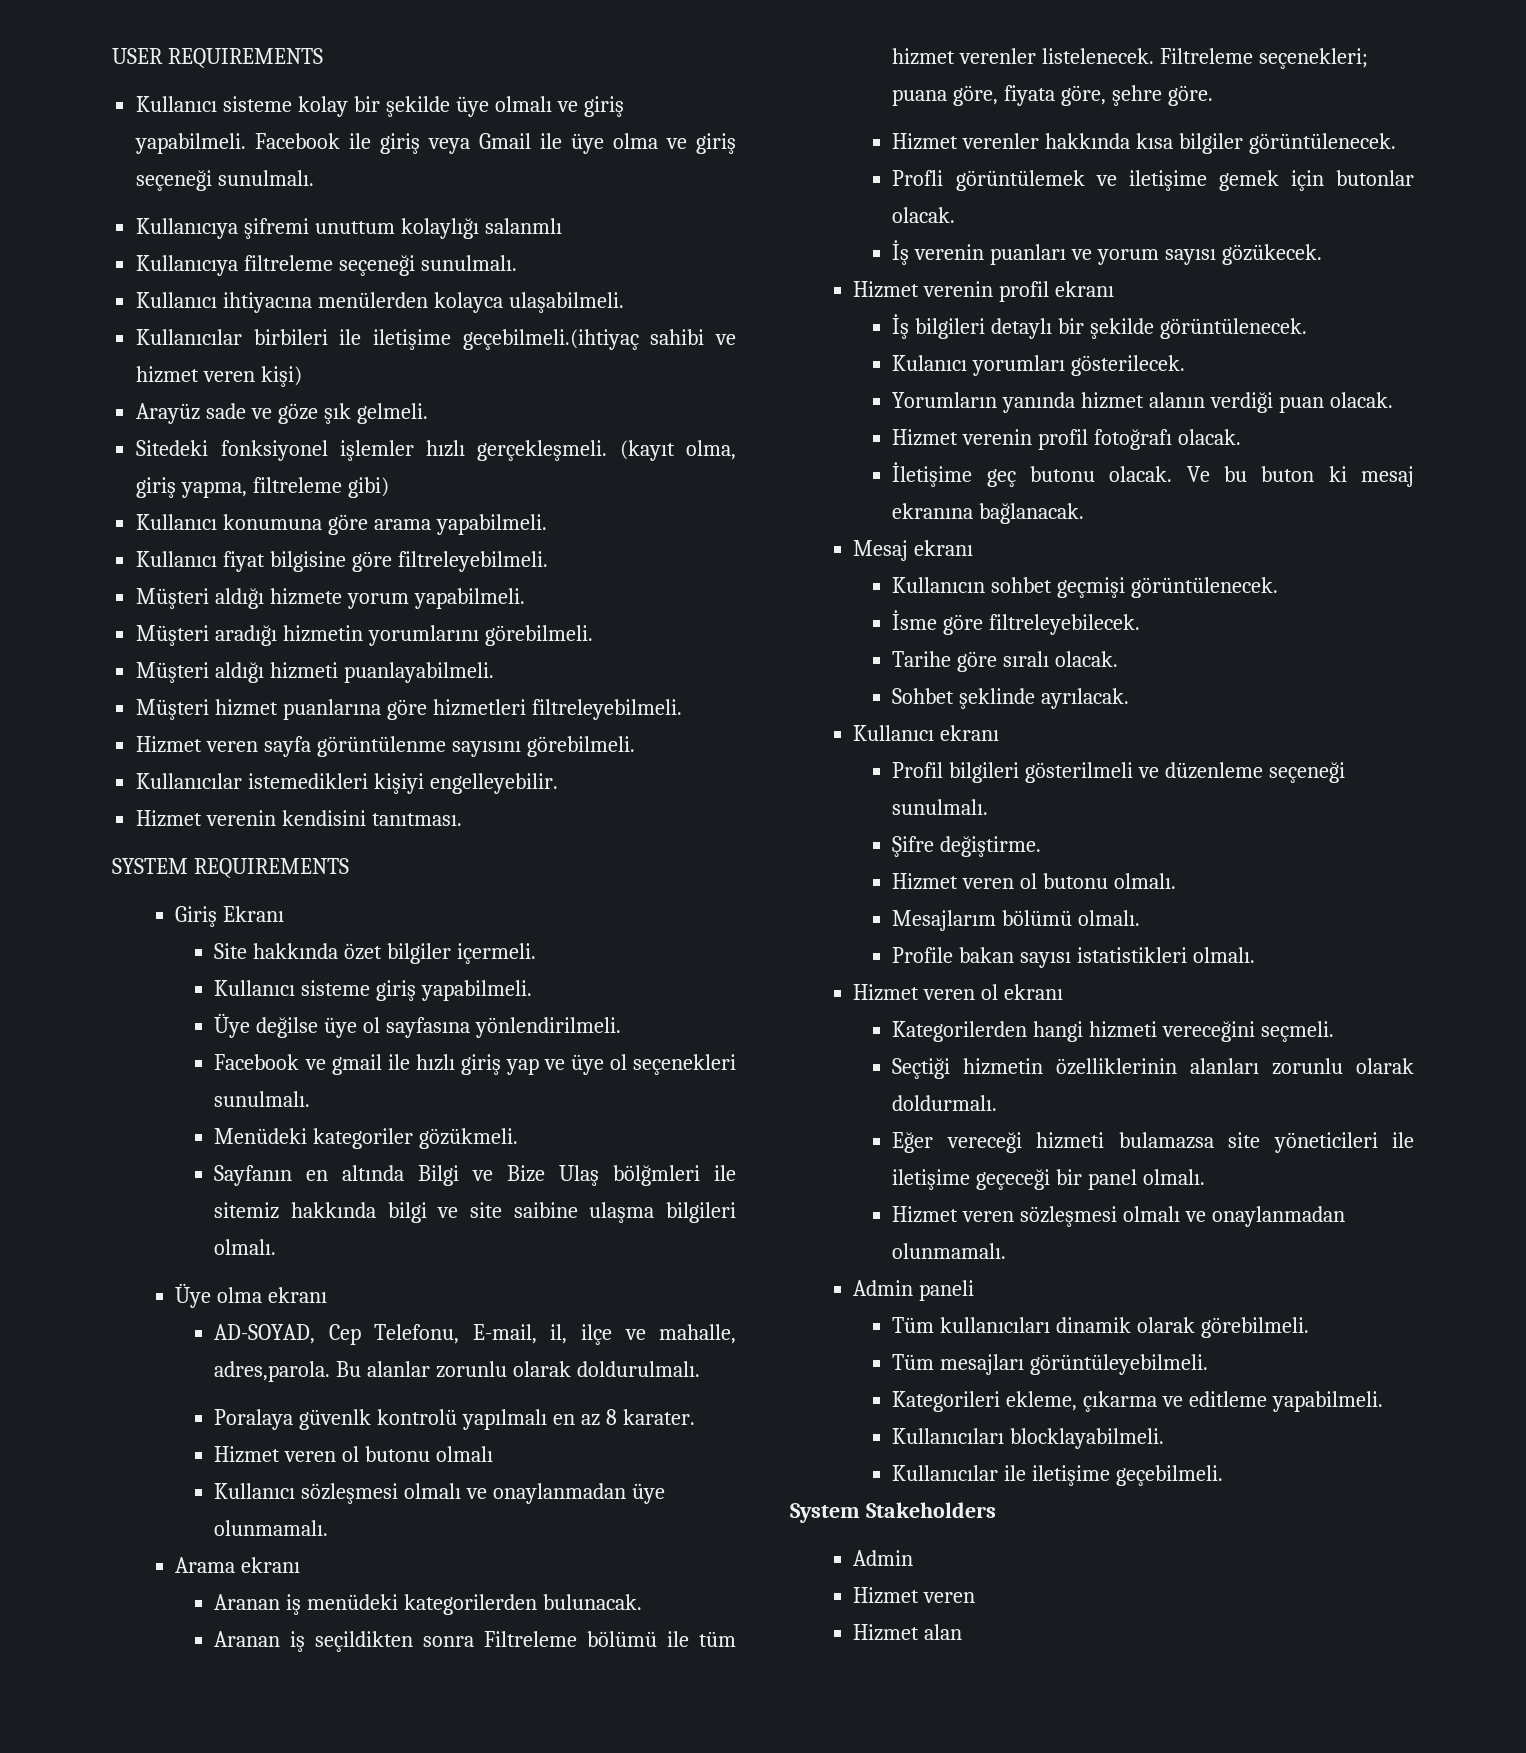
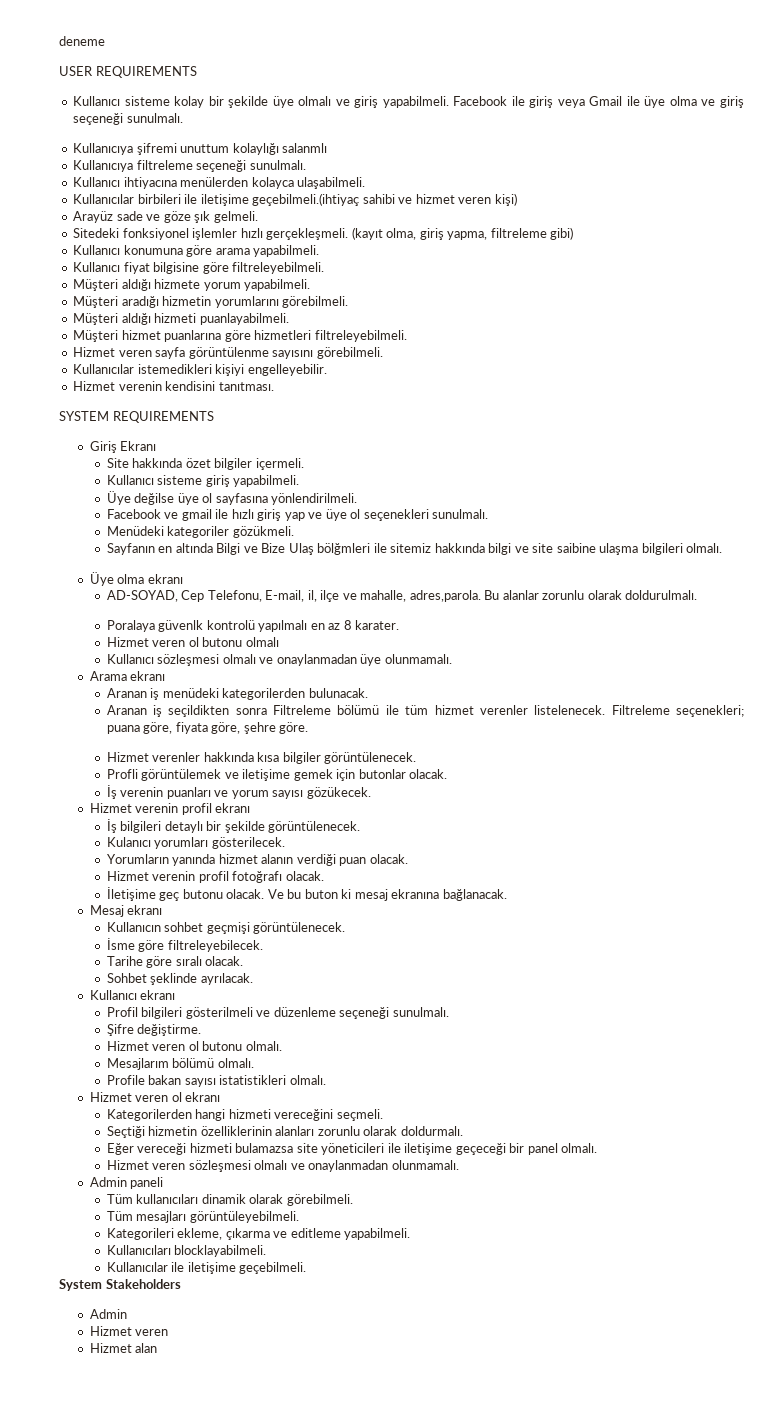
(112, 56) none -> [59,36,105,46] deneme //

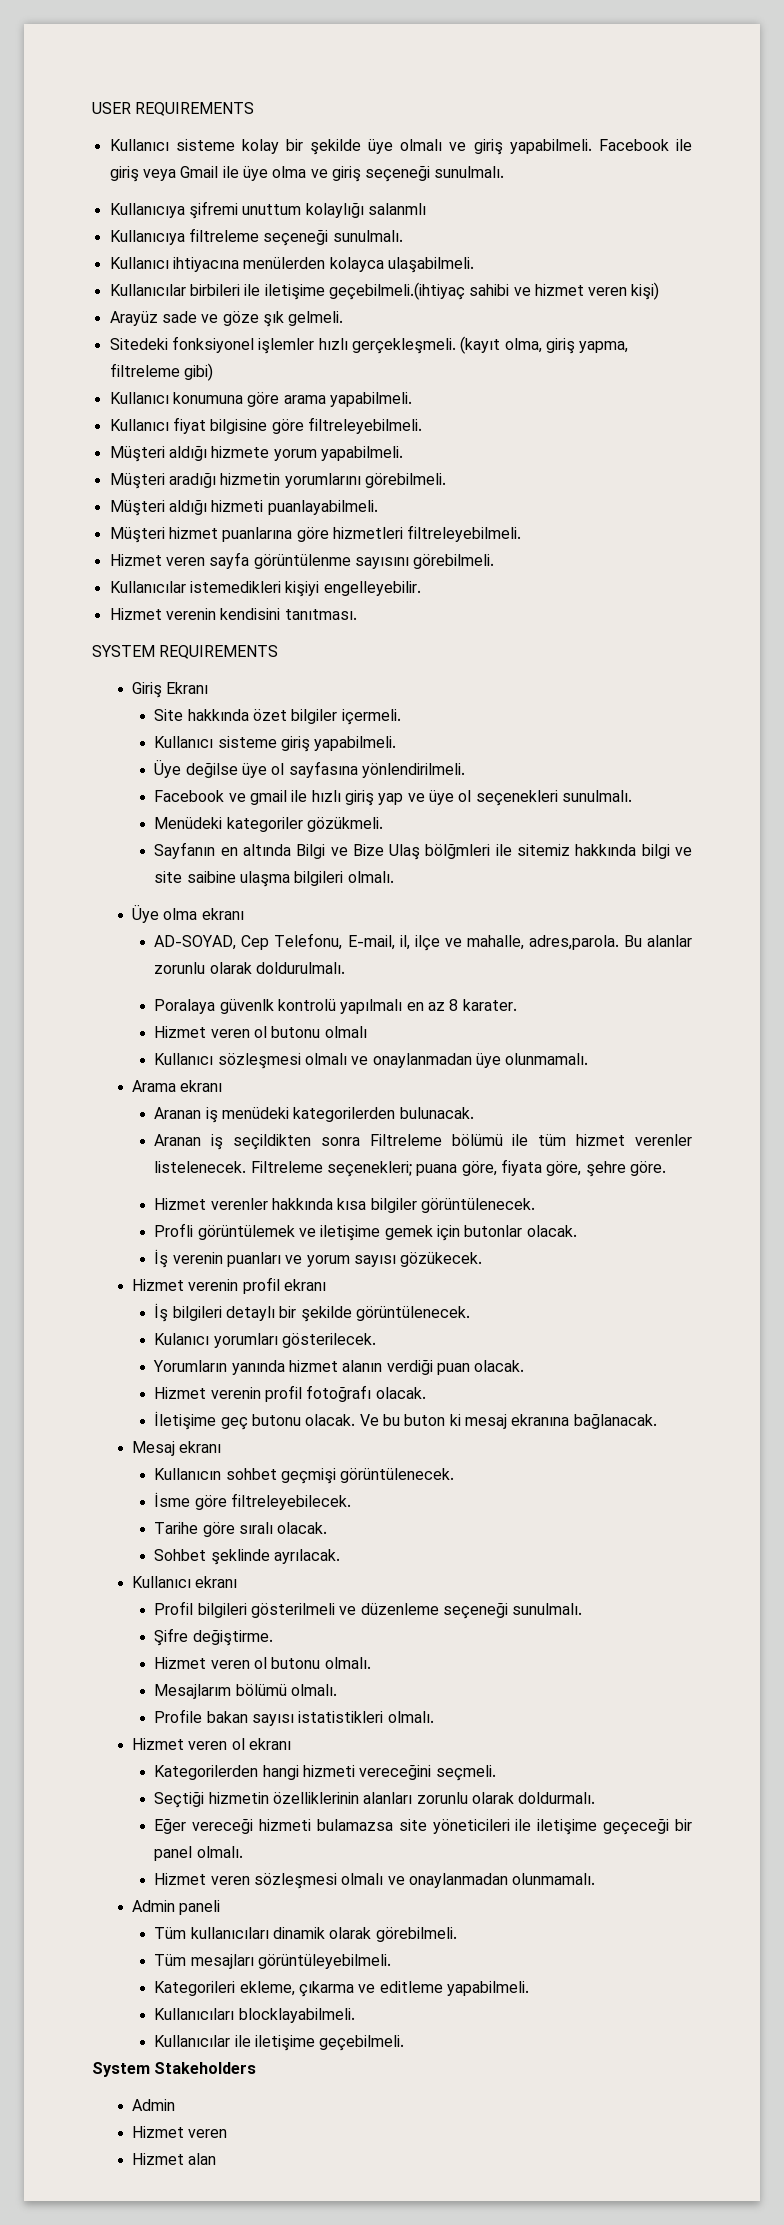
[59,36,105,46] deneme // -> (92, 108) none

